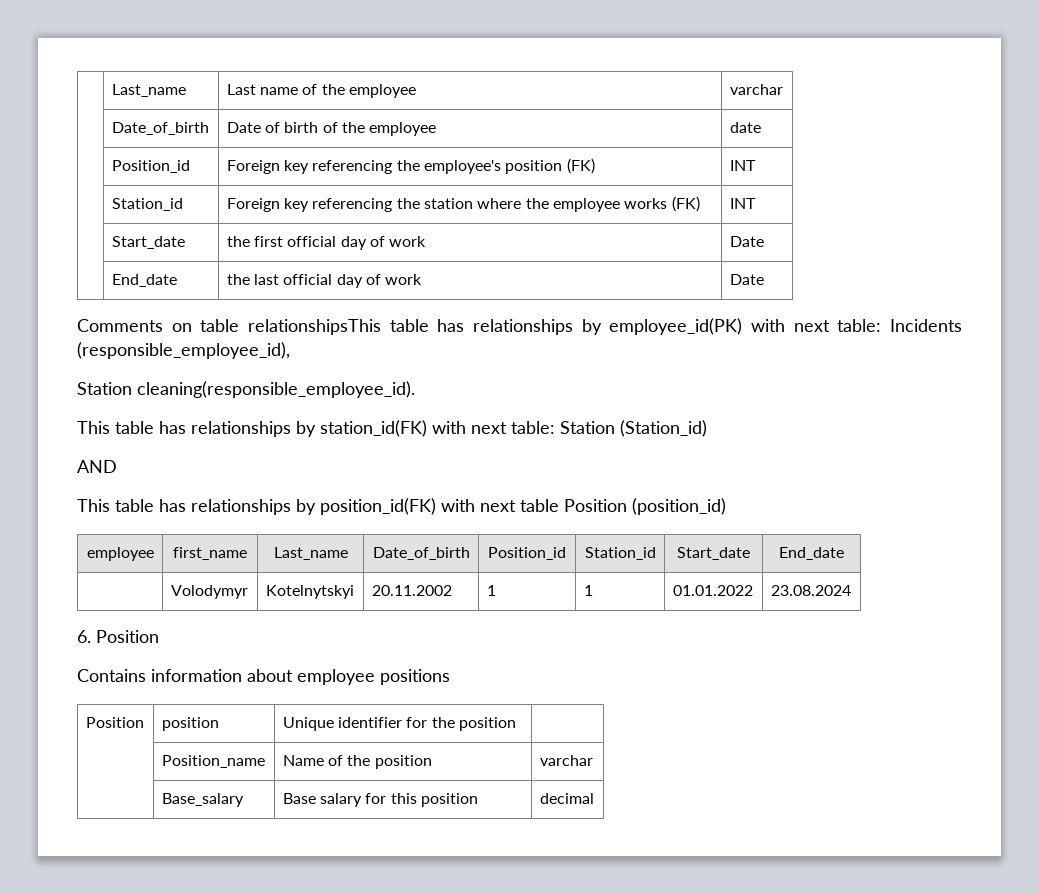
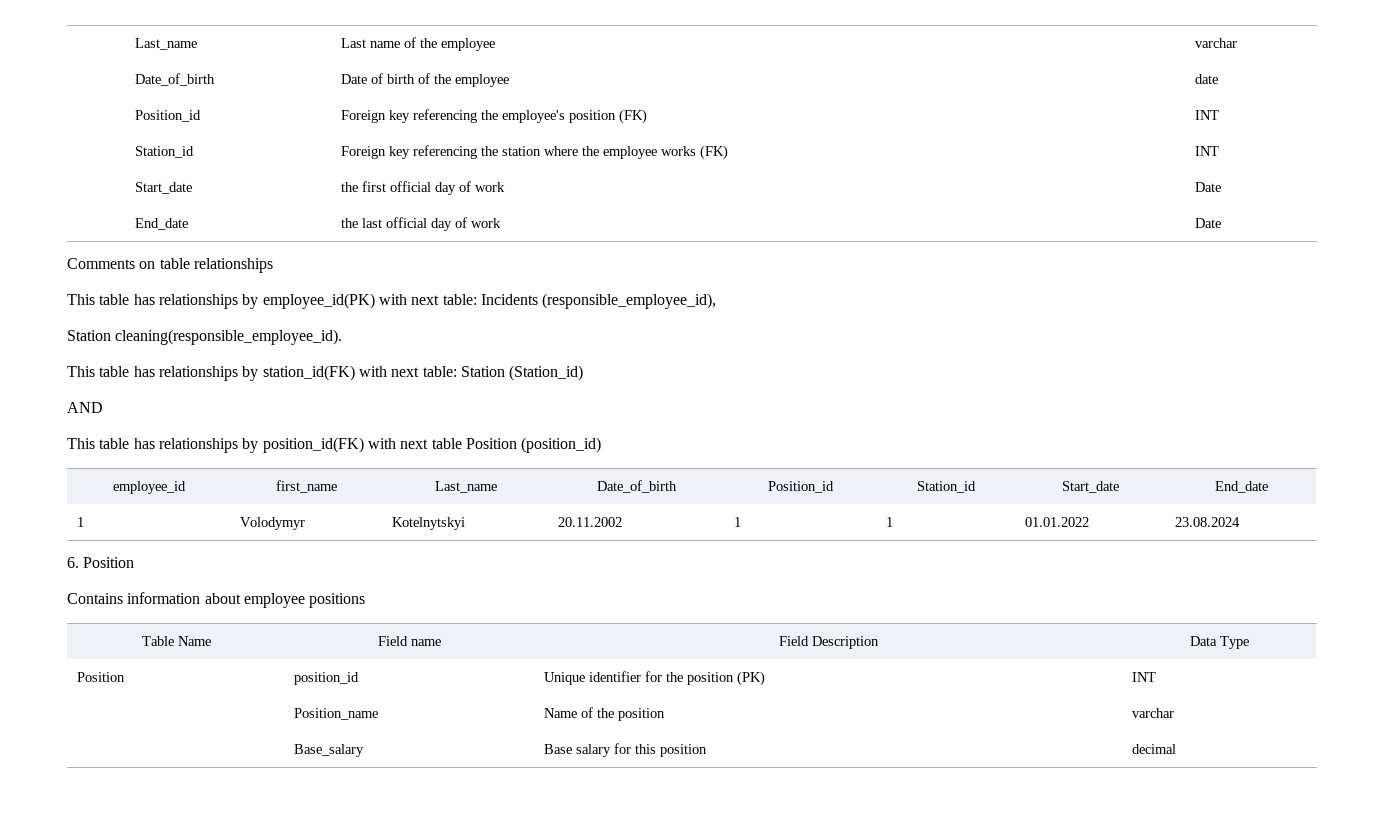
[248,319,381,335] relationshipsThis -> [193,258,273,273] [67,294,95,305] relationships // This
[86,547,154,561] employee -> [113,481,186,494] employee_id
(844, 553) none -> [77,517,85,527] 1
(450, 677) none -> [141,636,211,646] [378,636,441,646] [779,636,879,649] [1190,636,1249,649] // Table Name | Field name | Field Description | Data Type
[161,717,219,731] position -> [294,672,360,685] position_id
(516, 724) | -> [737,671,766,686] [1132,672,1157,682] (PK) | INT

